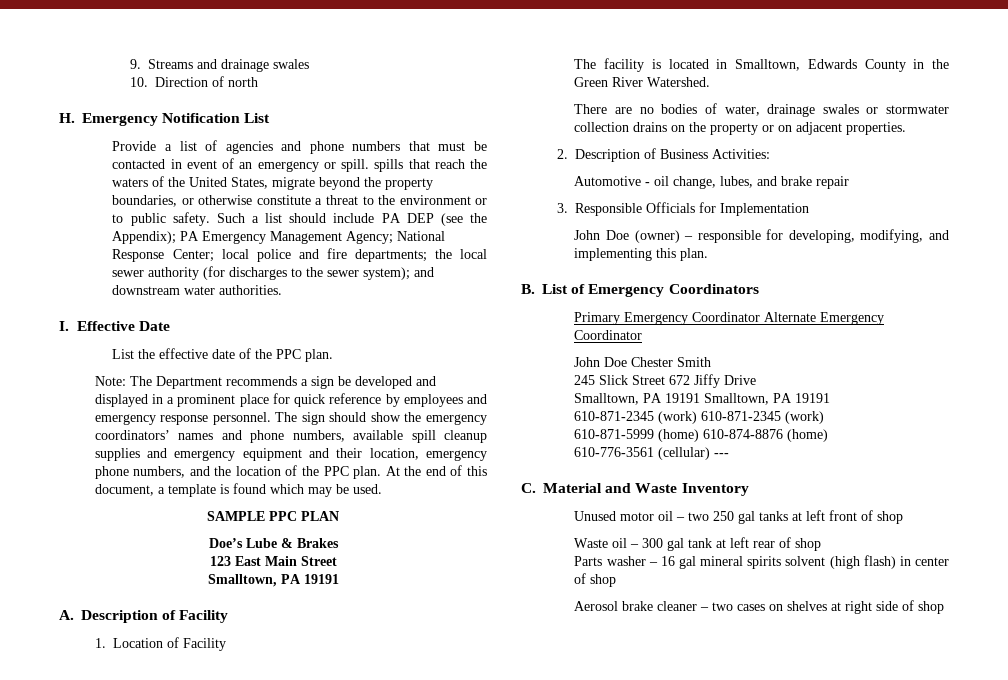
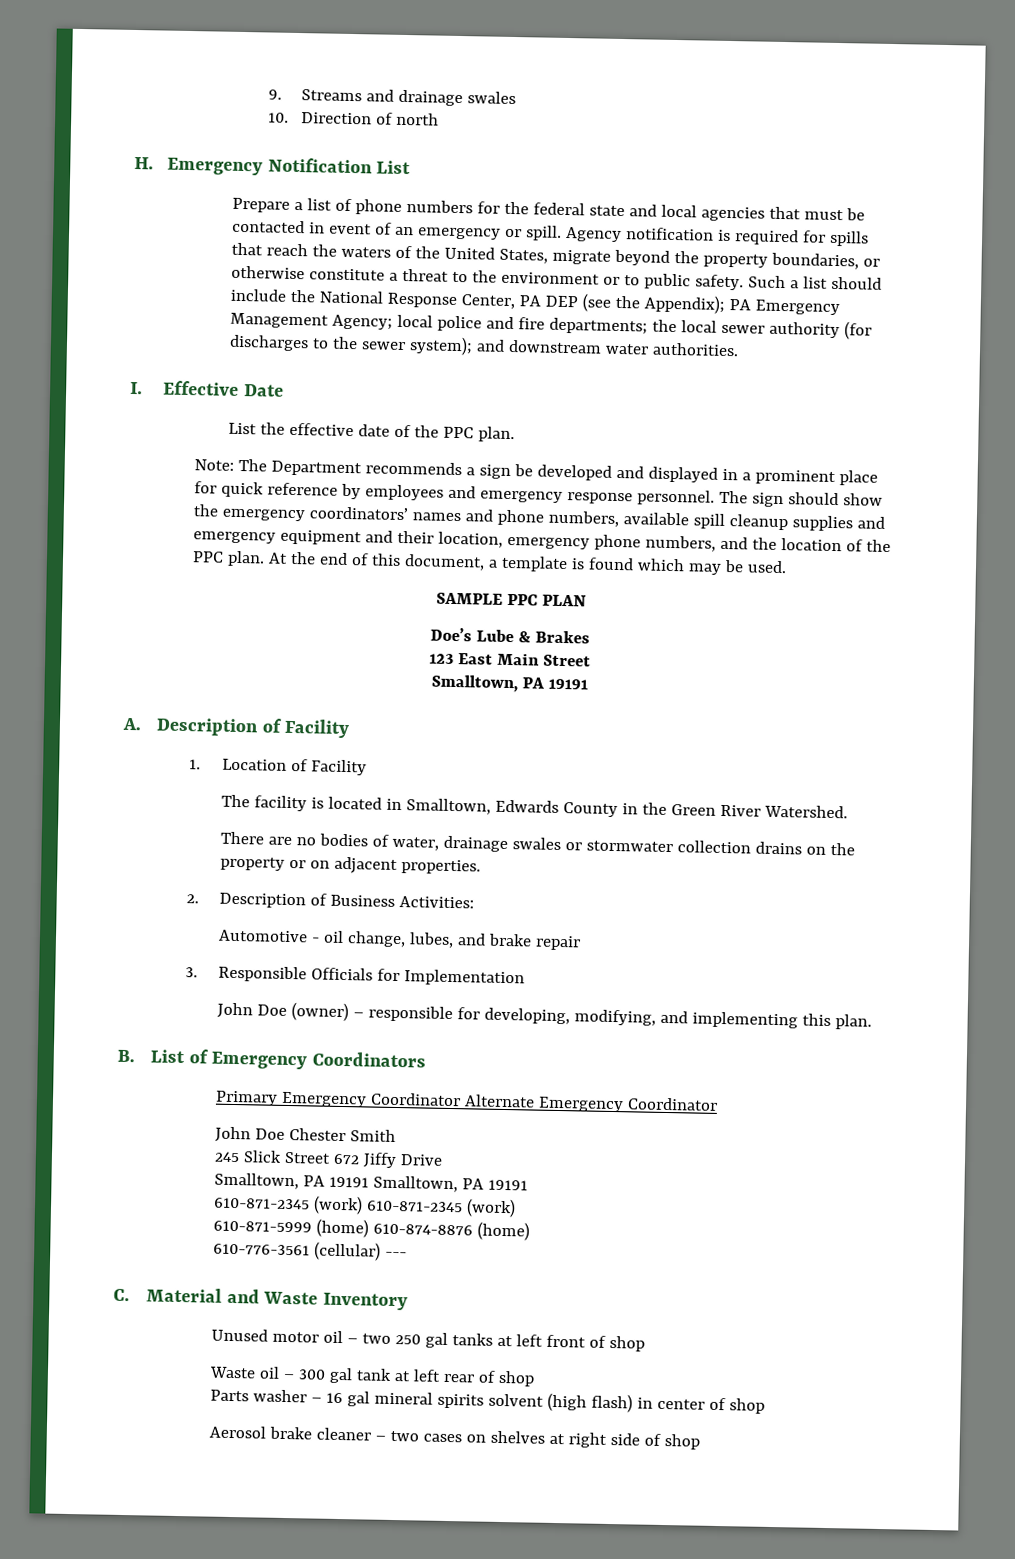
[112,141,157,151] Provide -> [232,197,291,213] Prepare
[225,141,401,154] agencies and phone numbers -> [355,199,766,222] phone numbers for the federal state and local agencies
(370, 165) none -> [565,226,827,246] Agency notification is required for
(375, 218) none -> [290,289,516,310] the National Response Center,
[397,231,446,241] [112,249,214,262] National Response Center; -> (394, 322) none

